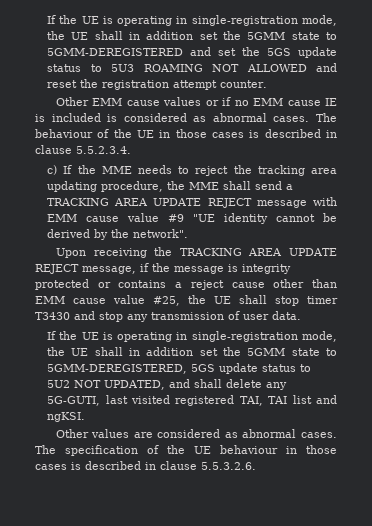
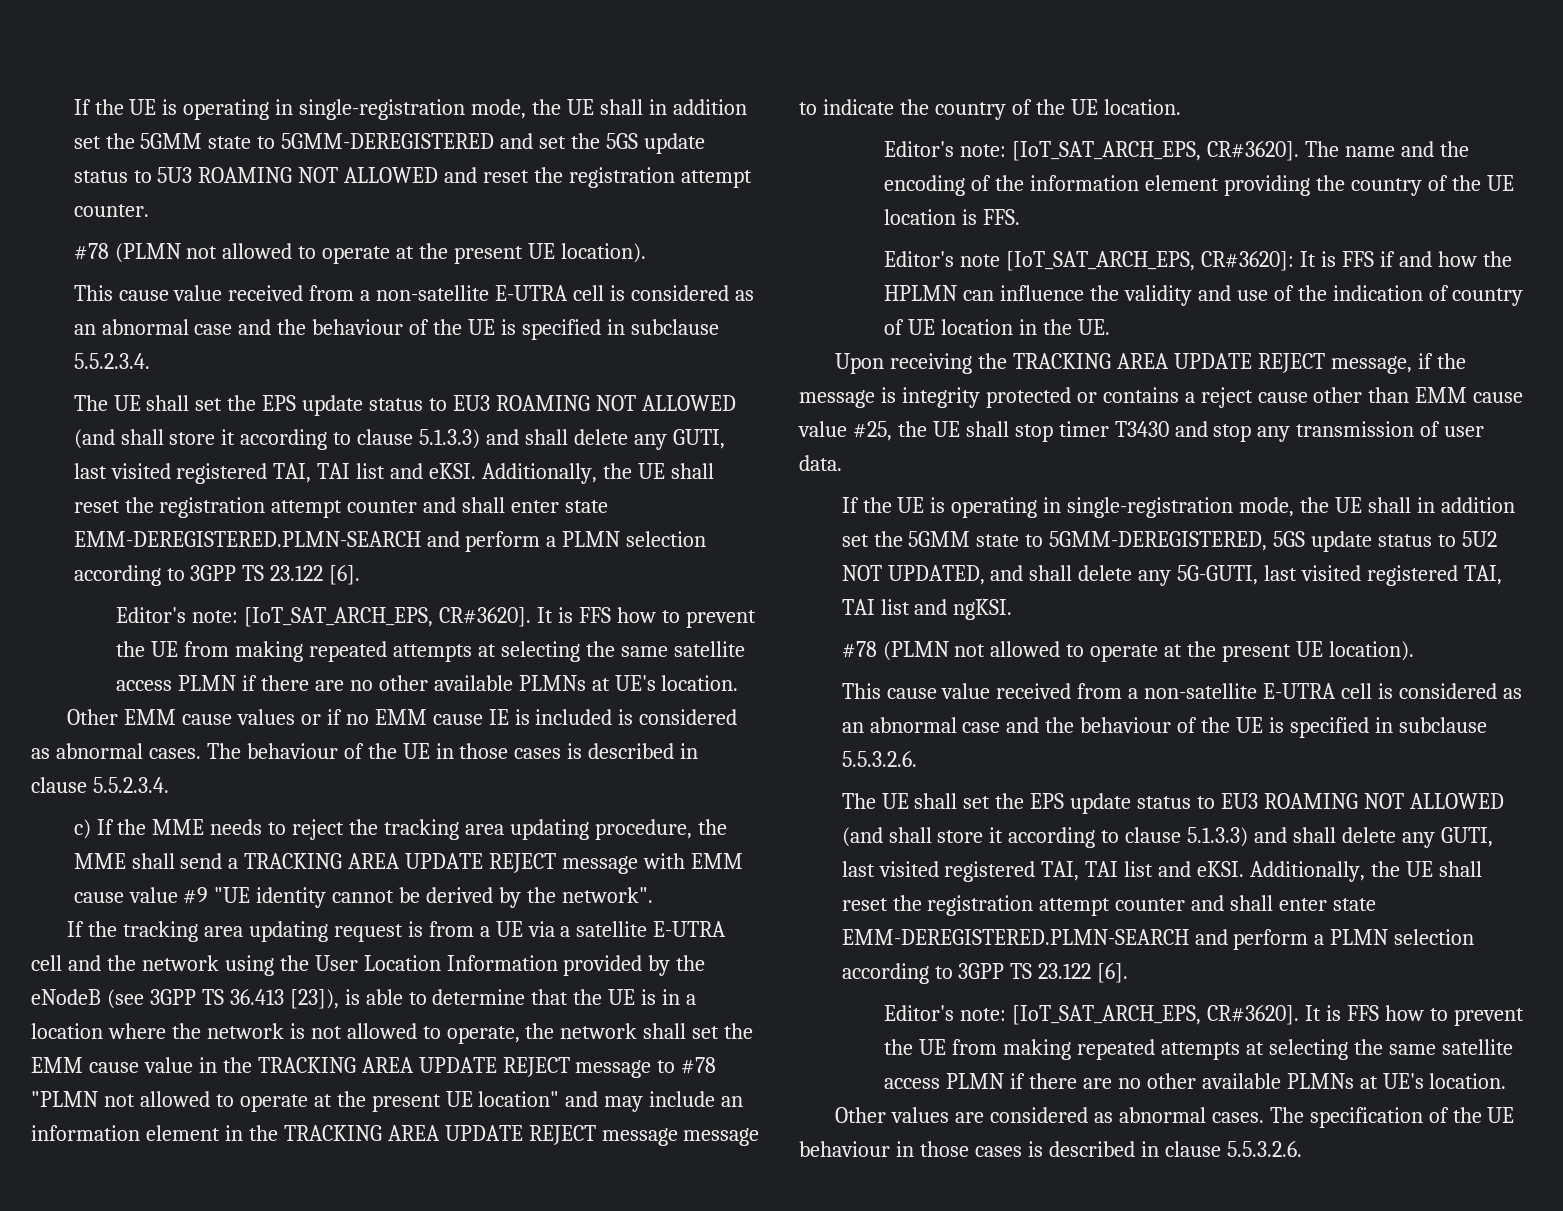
(268, 84) none -> [73,243,646,264] [73,285,754,301] [73,319,719,340] [73,353,150,369] [73,395,736,416] [73,429,725,450] [73,463,714,484] [73,497,609,518] [73,531,707,552] [73,565,361,586] [116,607,756,628] [116,641,745,662] [116,675,739,691] // #78 (PLMN not allowed to operate at the present UE location). // This cause value received from a non-satellite E-UTRA cell is considered as an abnormal case and the behaviour of the UE is specified in subclause 5.5.2.3.4. // The UE shall set the EPS update status to EU3 ROAMING NOT ALLOWED (and shall store it according to clause 5.1.3.3) and shall delete any GUTI, last visited registered TAI, TAI list and eKSI. Additionally, the UE shall reset the registration attempt counter and shall enter state EMM-DEREGISTERED.PLMN-SEARCH and perform a PLMN selection according to 3GPP TS 23.122 [6]. // Editor's note: [IoT_SAT_ARCH_EPS, CR#3620]. It is FFS how to prevent the UE from making repeated attempts at selecting the same satellite access PLMN if there are no other available PLMNs at UE's location.
(189, 233) none -> [67,921,727,942] [31,955,706,976] [31,989,697,1009] [31,1023,754,1044] [31,1057,717,1078] [31,1091,744,1112] [31,1125,760,1146] [799,99,1181,120] [884,141,1469,161] [884,175,1514,196] [884,209,1021,225] [884,251,1512,271] [884,285,1524,306] [884,319,1110,335] // If the tracking area updating request is from a UE via a satellite E-UTRA cell and the network using the User Location Information provided by the eNodeB (see 3GPP TS 36.413 [23]), is able to determine that the UE is in a location where the network is not allowed to operate, the network shall set the EMM cause value in the TRACKING AREA UPDATE REJECT message to #78 "PLMN not allowed to operate at the present UE location" and may include an information element in the TRACKING AREA UPDATE REJECT message message to indicate the country of the UE location. // Editor's note: [IoT_SAT_ARCH_EPS, CR#3620]. The name and the encoding of the information element providing the country of the UE location is FFS. // Editor's note [IoT_SAT_ARCH_EPS, CR#3620]: It is FFS if and how the HPLMN can influence the validity and use of the indication of country of UE location in the UE.
(86, 417) none -> [841,641,1414,662] [841,683,1522,699] [841,717,1487,738] [841,751,917,767] [841,793,1504,814] [841,827,1493,848] [841,861,1482,882] [841,895,1377,916] [841,929,1475,950] [841,963,1129,984] [884,1005,1524,1026] [884,1039,1513,1060] [884,1073,1507,1089] // #78 (PLMN not allowed to operate at the present UE location). // This cause value received from a non-satellite E-UTRA cell is considered as an abnormal case and the behaviour of the UE is specified in subclause 5.5.3.2.6. // The UE shall set the EPS update status to EU3 ROAMING NOT ALLOWED (and shall store it according to clause 5.1.3.3) and shall delete any GUTI, last visited registered TAI, TAI list and eKSI. Additionally, the UE shall reset the registration attempt counter and shall enter state EMM-DEREGISTERED.PLMN-SEARCH and perform a PLMN selection according to 3GPP TS 23.122 [6]. // Editor's note: [IoT_SAT_ARCH_EPS, CR#3620]. It is FFS how to prevent the UE from making repeated attempts at selecting the same satellite access PLMN if there are no other available PLMNs at UE's location.

